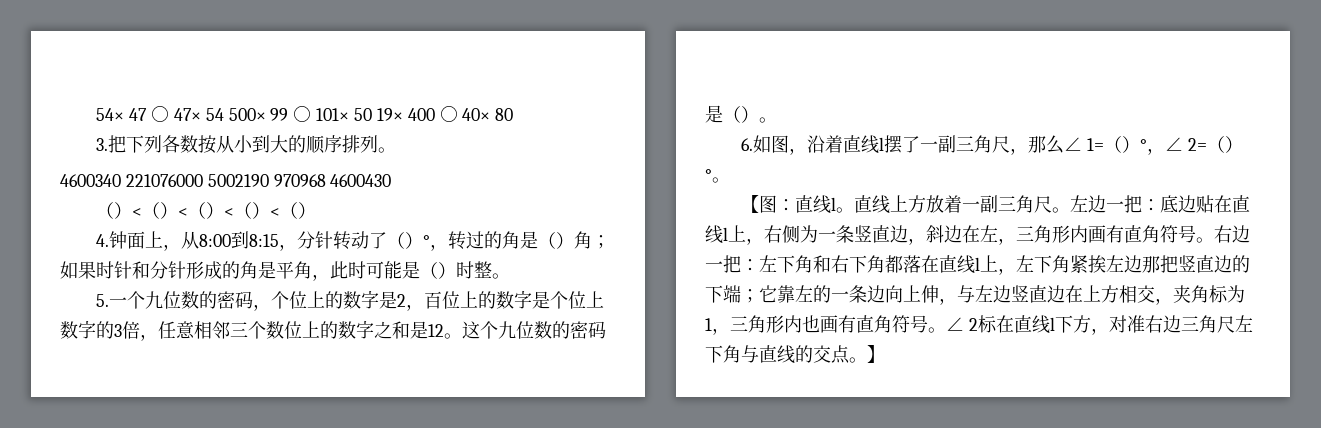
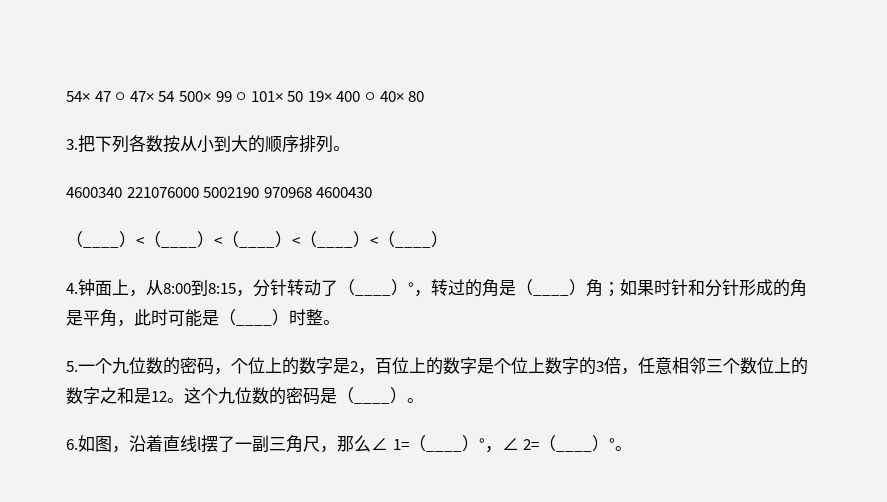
[114,202,299,219] ）<（）<（）<（）<（ -> [83,231,431,248] ____）<（____）<（____）<（____）<（____
(406, 240) none -> [355,294,391,296] ____
(557, 240) none -> [533,294,569,296] ____
(438, 270) none -> [236,324,272,326] ____
(741, 114) none -> [354,402,390,404] ____
(1123, 144) none -> [425,450,462,452] ____
(1226, 144) none -> [556,450,593,452] ____
[741,195,1251,214] [705,225,1250,245] [705,255,1250,275] [705,285,1245,305] [705,315,1253,335] [705,345,885,364] // 【图：直线l。直线上方放着一副三角尺。左边一把：底边贴在直线l上，右侧为一条竖直边，斜边在左，三角形内画有直角符号。右边一把：左下角和右下角都落在直线l上，左下角紧挨左边那把竖直边的下端；它靠左的一条边向上伸，与左边竖直边在上方相交，夹角标为1，三角形内也画有直角符号。∠ 2标在直线l下方，对准右边三角尺左下角与直线的交点。】 -> (633, 448) none

